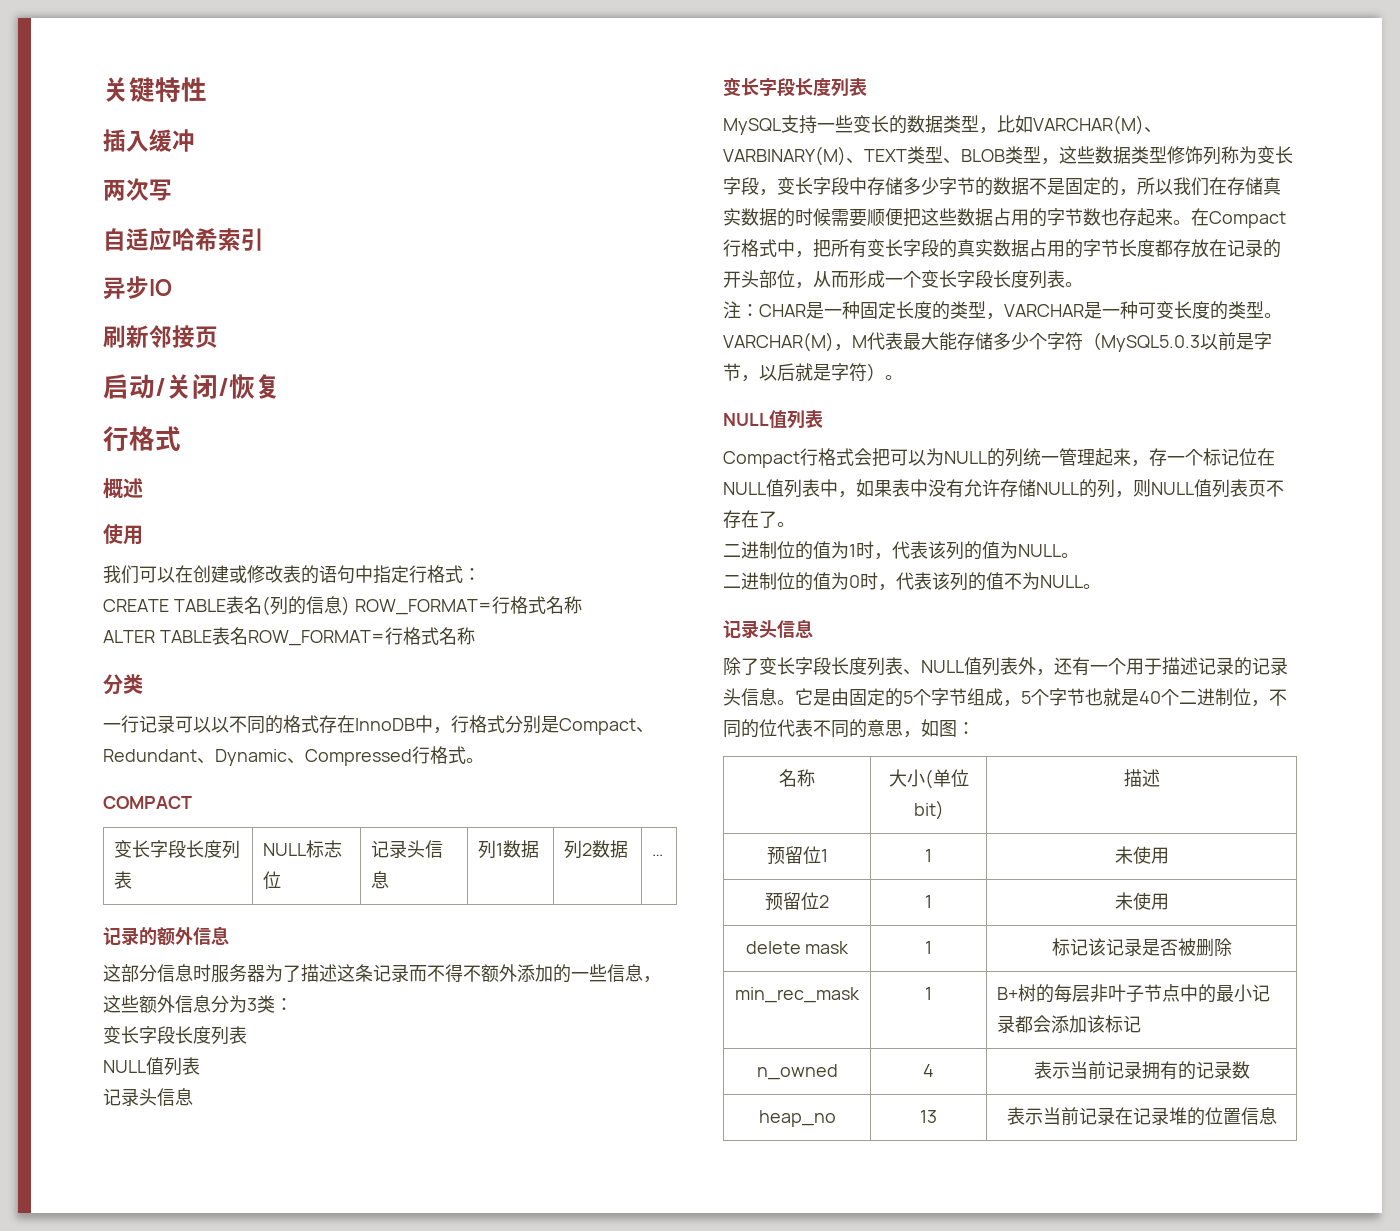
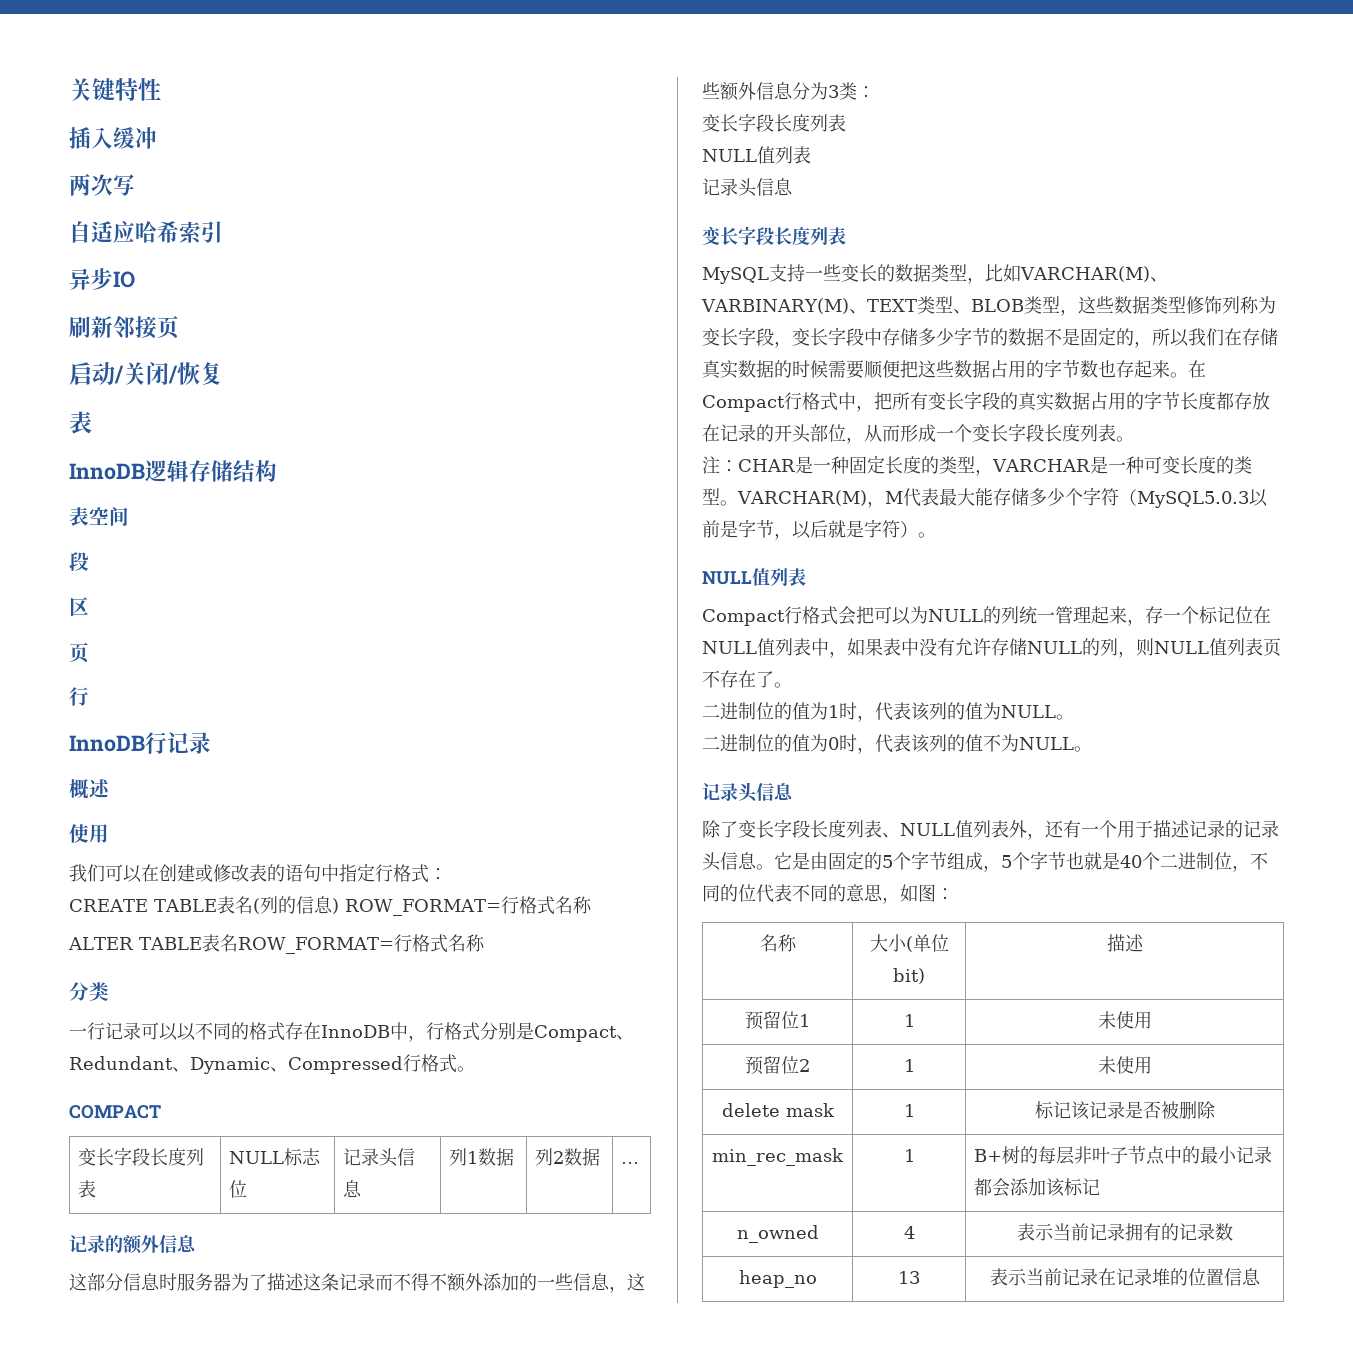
[103,426,181,452] 行格式 -> [69,411,92,434] [69,460,277,482] [69,507,129,526] [69,552,89,571] [69,597,89,616] [69,642,89,663] [69,687,89,706] [69,732,211,754] 表 // InnoDB逻辑存储结构 // 表空间 // 段 // 区 // 页 // 行 // InnoDB行记录

